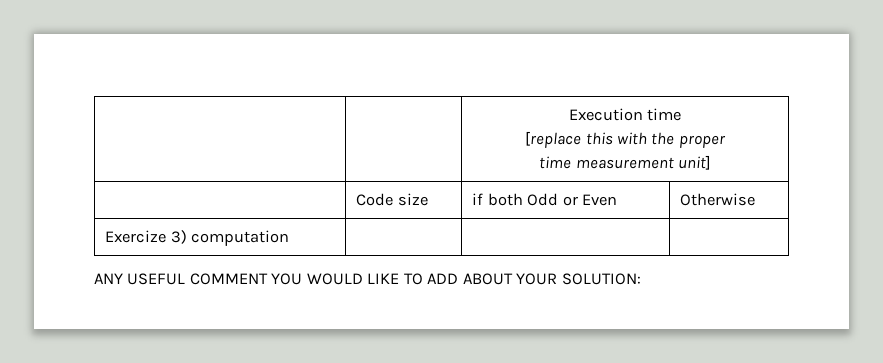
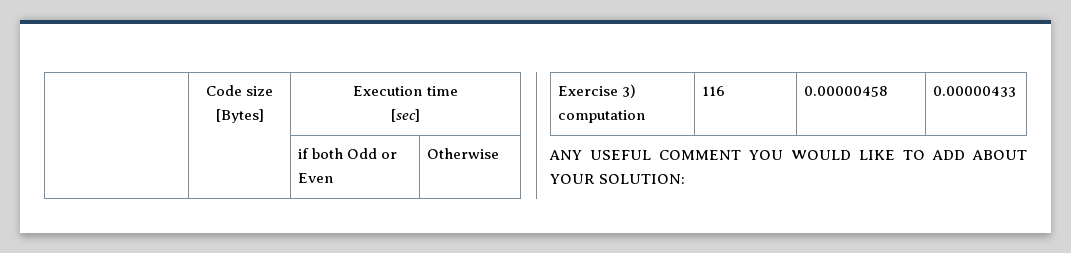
(568, 114) | -> [205,85,274,96] [215,109,264,123] | Code size [Bytes]
[525,131,726,148] [539,155,711,170] [356,193,428,206] [replace this with the proper // time measurement unit] // | Code size -> [391,109,420,122] [sec] // |
[105,230,167,243] Exercize -> [558,86,619,96] Exercise
(290, 238) | | -> [702,86,726,96] [804,86,889,97] [933,86,1017,97] 116 | 0.00000458 | 0.00000433

